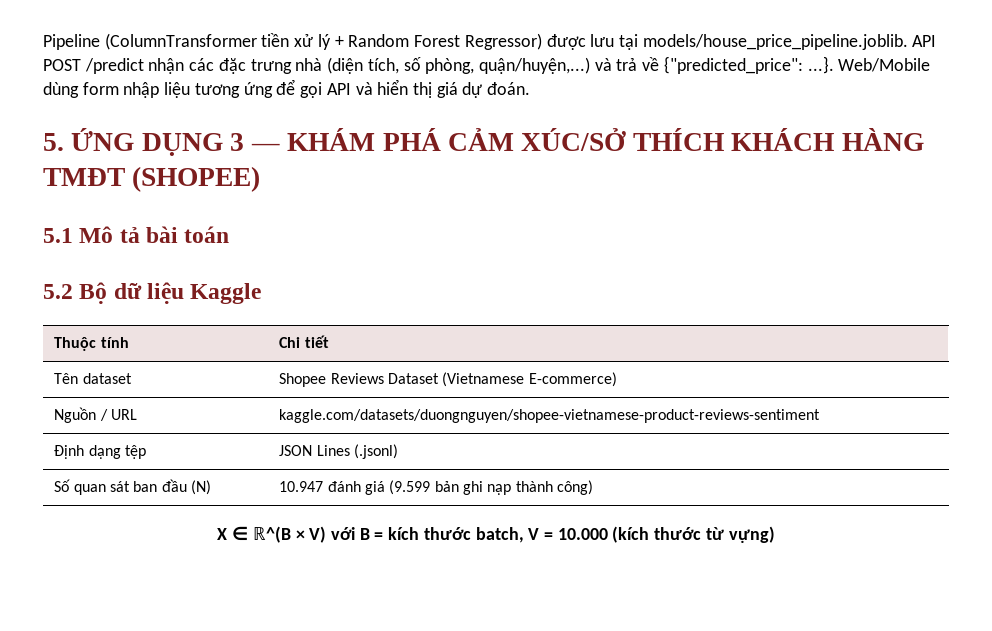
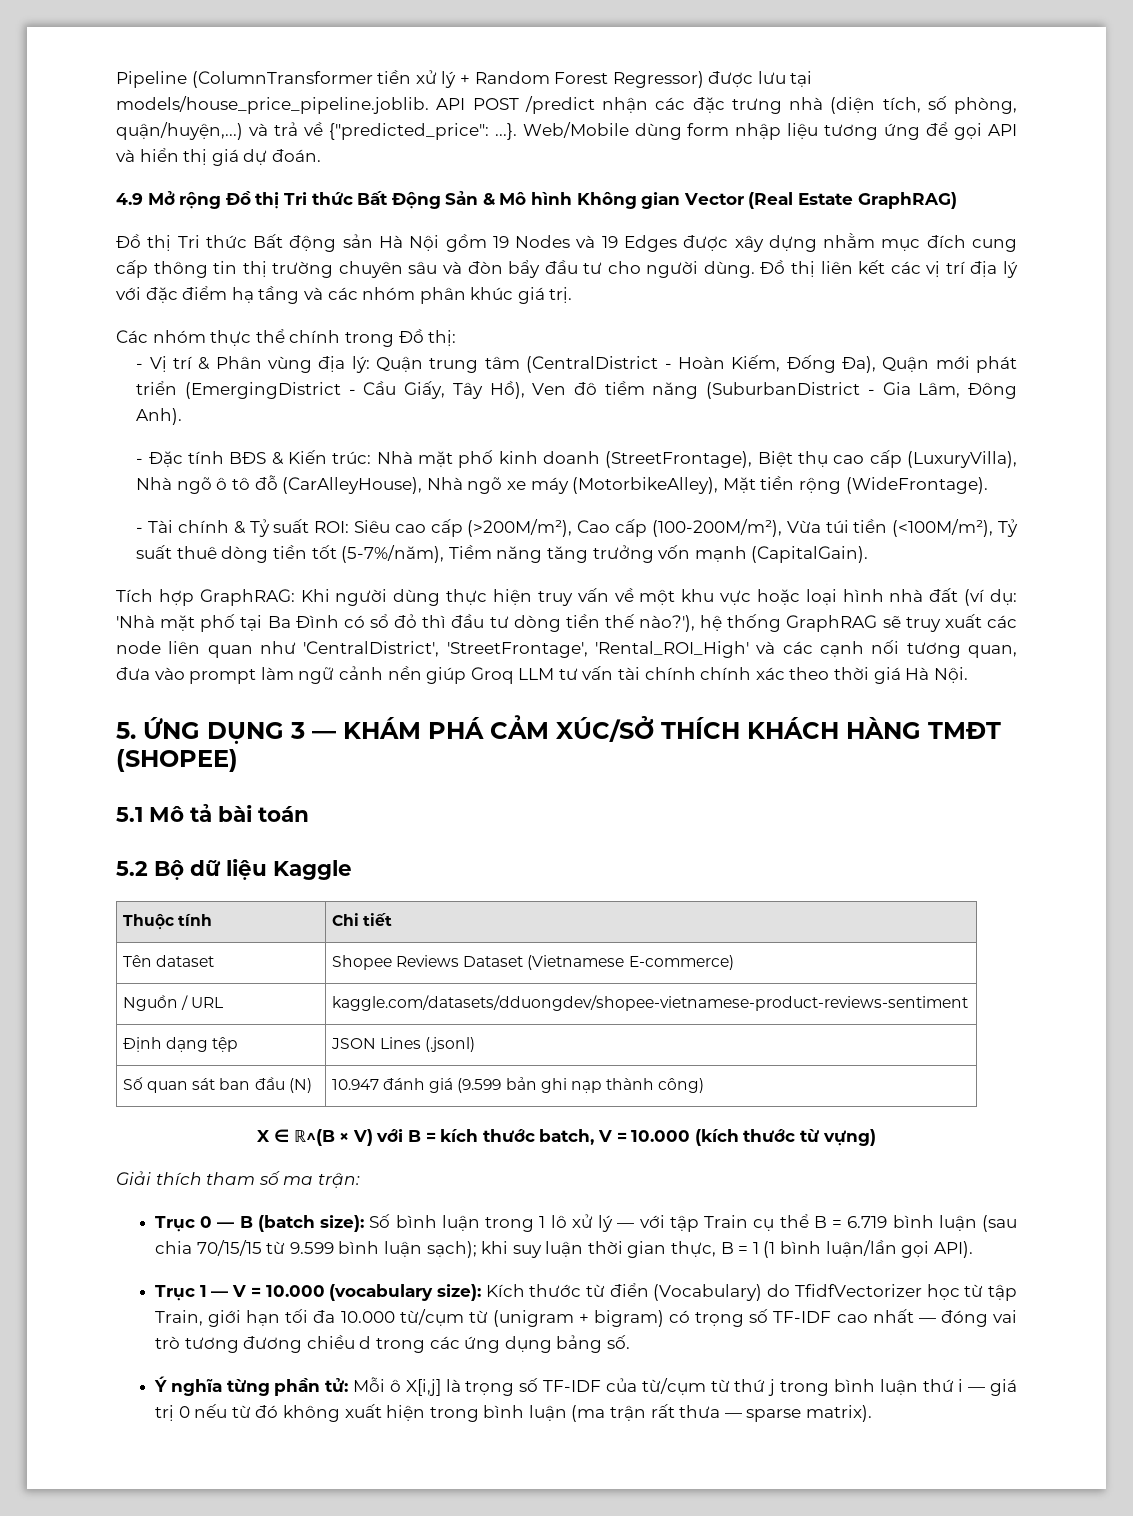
(531, 88) none -> [116,191,957,209] [116,233,1018,252] [116,260,1019,278] [116,286,573,304] [116,329,457,347] [136,355,1017,373] [136,381,1017,399] [136,408,183,425] [136,450,1017,468] [136,475,988,494] [136,519,1018,537] [136,545,869,563] [116,588,1018,606] [116,614,1017,632] [116,640,1018,658] [116,666,968,684] // 4.9 Mở rộng Đồ thị Tri thức Bất Động Sản & Mô hình Không gian Vector (Real Estate GraphRAG) // Đồ thị Tri thức Bất động sản Hà Nội gồm 19 Nodes và 19 Edges được xây dựng nhằm mục đích cung cấp thông tin thị trường chuyên sâu và đòn bẩy đầu tư cho người dùng. Đồ thị liên kết các vị trí địa lý với đặc điểm hạ tầng và các nhóm phân khúc giá trị. // Các nhóm thực thể chính trong Đồ thị: // - Vị trí & Phân vùng địa lý: Quận trung tâm (CentralDistrict - Hoàn Kiếm, Đống Đa), Quận mới phát triển (EmergingDistrict - Cầu Giấy, Tây Hồ), Ven đô tiềm năng (SuburbanDistrict - Gia Lâm, Đông Anh). // - Đặc tính BĐS & Kiến trúc: Nhà mặt phố kinh doanh (StreetFrontage), Biệt thụ cao cấp (LuxuryVilla), Nhà ngõ ô tô đỗ (CarAlleyHouse), Nhà ngõ xe máy (MotorbikeAlley), Mặt tiền rộng (WideFrontage). // - Tài chính & Tỷ suất ROI: Siêu cao cấp (>200M/m²), Cao cấp (100-200M/m²), Vừa túi tiền (<100M/m²), Tỷ suất thuê dòng tiền tốt (5-7%/năm), Tiềm năng tăng trưởng vốn mạnh (CapitalGain). // Tích hợp GraphRAG: Khi người dùng thực hiện truy vấn về một khu vực hoặc loại hình nhà đất (ví dụ: 'Nhà mặt phố tại Ba Đình có sổ đỏ thì đầu tư dòng tiền thế nào?'), hệ thống GraphRAG sẽ truy xuất các node liên quan như 'CentralDistrict', 'StreetFrontage', 'Rental_ROI_High' và các cạnh nối tương quan, đưa vào prompt làm ngữ cảnh nền giúp Groq LLM tư vấn tài chính chính xác theo thời giá Hà Nội.
[279,409,821,423] kaggle.com/datasets/duongnguyen/shopee-vietnamese-product-reviews-sentiment -> [331,995,968,1011] kaggle.com/datasets/dduongdev/shopee-vietnamese-product-reviews-sentiment
(775, 534) none -> [116,1171,360,1188] [154,1214,1017,1232] [154,1240,973,1258] [154,1283,1018,1301] [154,1309,1017,1327] [154,1335,630,1353] [153,1376,1018,1396] [154,1404,872,1422] // Giải thích tham số ma trận: // Trục 0 — B (batch size): Số bình luận trong 1 lô xử lý — với tập Train cụ thể B = 6.719 bình luận (sau chia 70/15/15 từ 9.599 bình luận sạch); khi suy luận thời gian thực, B = 1 (1 bình luận/lần gọi API). // Trục 1 — V = 10.000 (vocabulary size): Kích thước từ điển (Vocabulary) do TfidfVectorizer học từ tập Train, giới hạn tối đa 10.000 từ/cụm từ (unigram + bigram) có trọng số TF-IDF cao nhất — đóng vai trò tương đương chiều d trong các ứng dụng bảng số. // Ý nghĩa từng phần tử: Mỗi ô X[i,j] là trọng số TF-IDF của từ/cụm từ thứ j trong bình luận thứ i — giá trị 0 nếu từ đó không xuất hiện trong bình luận (ma trận rất thưa — sparse matrix).

